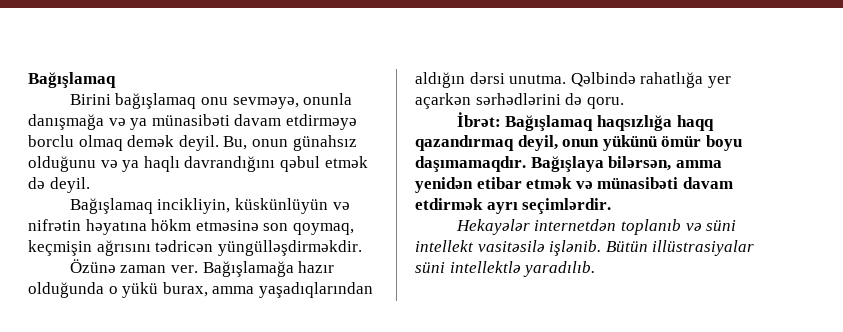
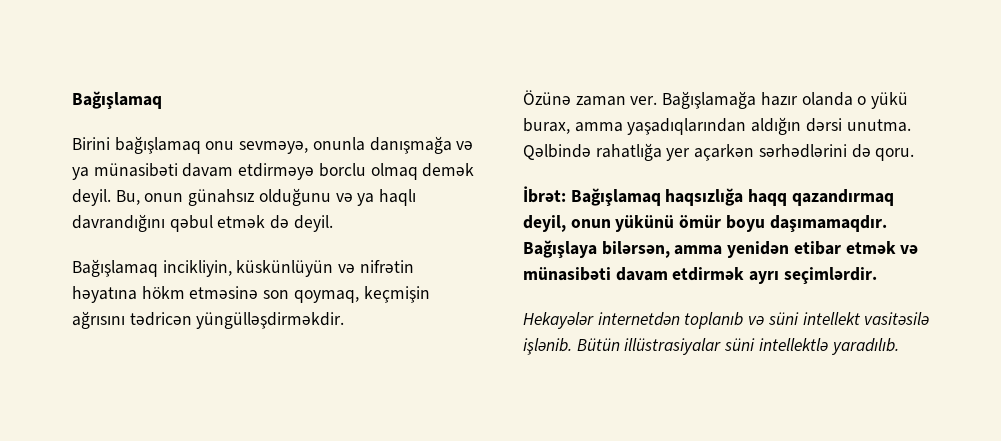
[28,282,104,298] olduğunda -> [801,92,853,106] olanda

